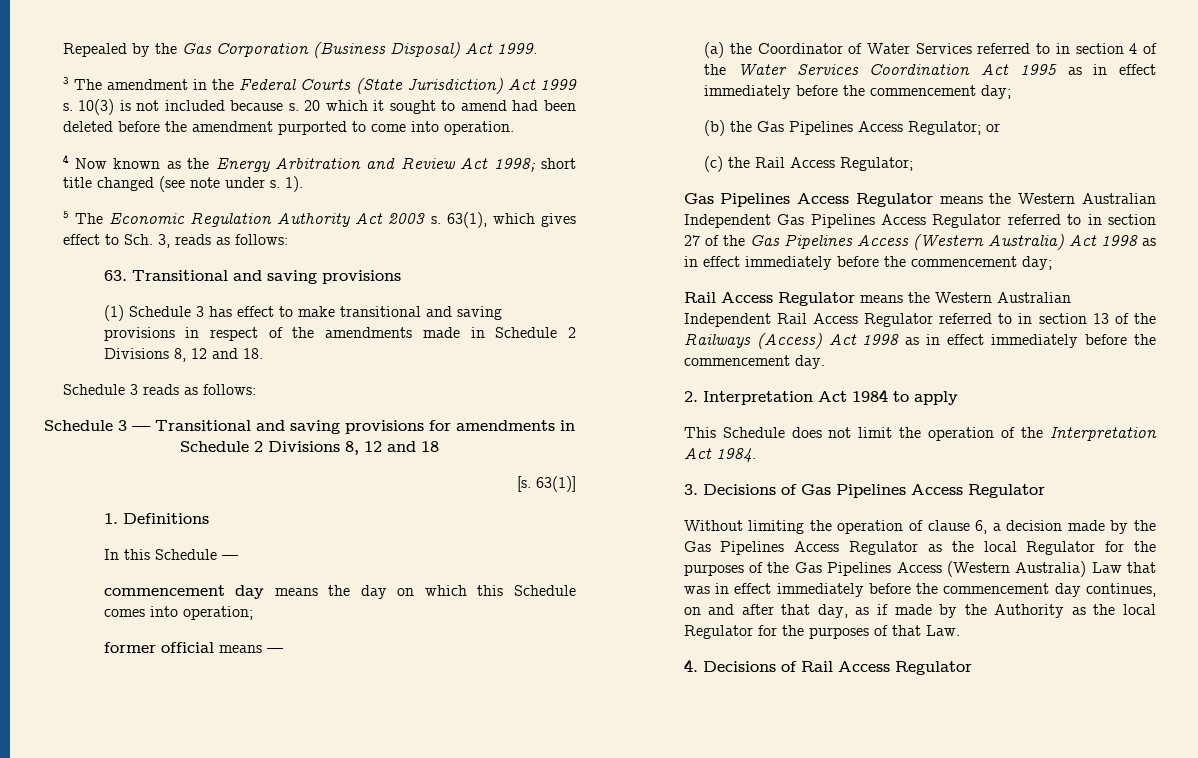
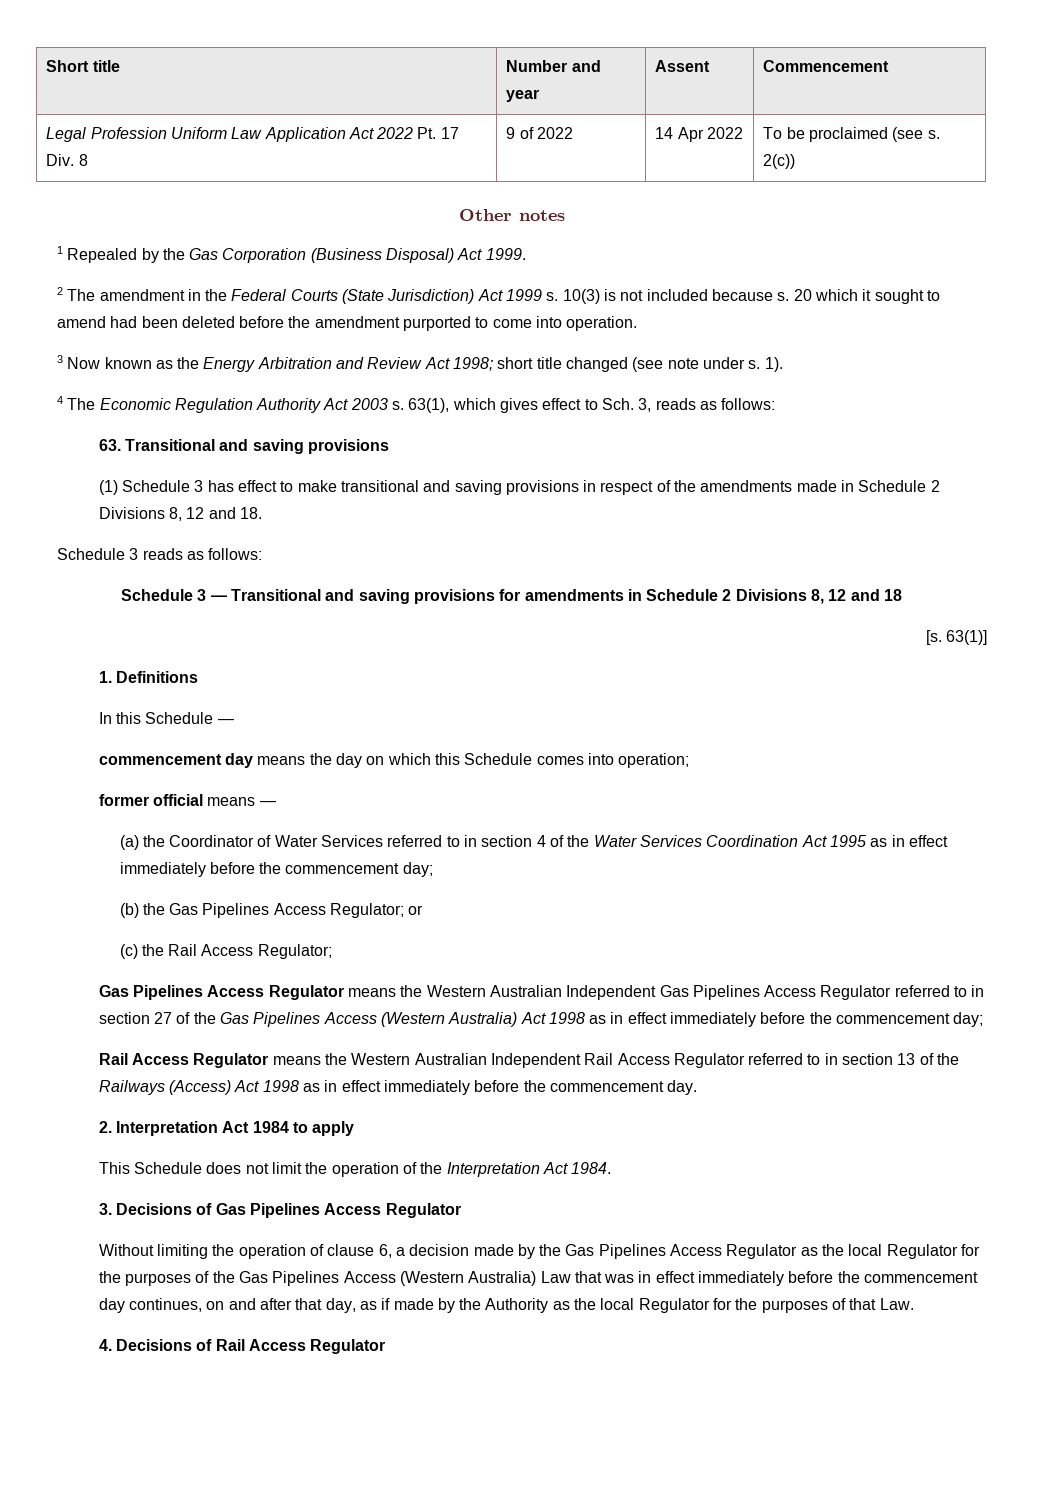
(62, 50) none -> [46,60,120,72] [506,60,601,72] [506,89,540,102] [655,60,711,72] [763,60,890,72] [46,127,459,142] [46,154,88,166] [506,127,573,139] [655,127,743,142] [763,127,940,142] [763,154,796,169] [458,209,565,221] [56,246,63,254] Short title | Number and year | Assent | Commencement // Legal Profession Uniform Law Application Act 2022 Pt. 17 Div. 8 | 9 of 2022 | 14 Apr 2022 | To be proclaimed (see s. 2(c)) // Other notes // 1
[62,77,69,84] 3 -> [56,287,63,295] 2
[62,154,69,163] 4 -> [56,355,63,363] 3
[62,211,69,218] 5 -> [56,396,63,404] 4

